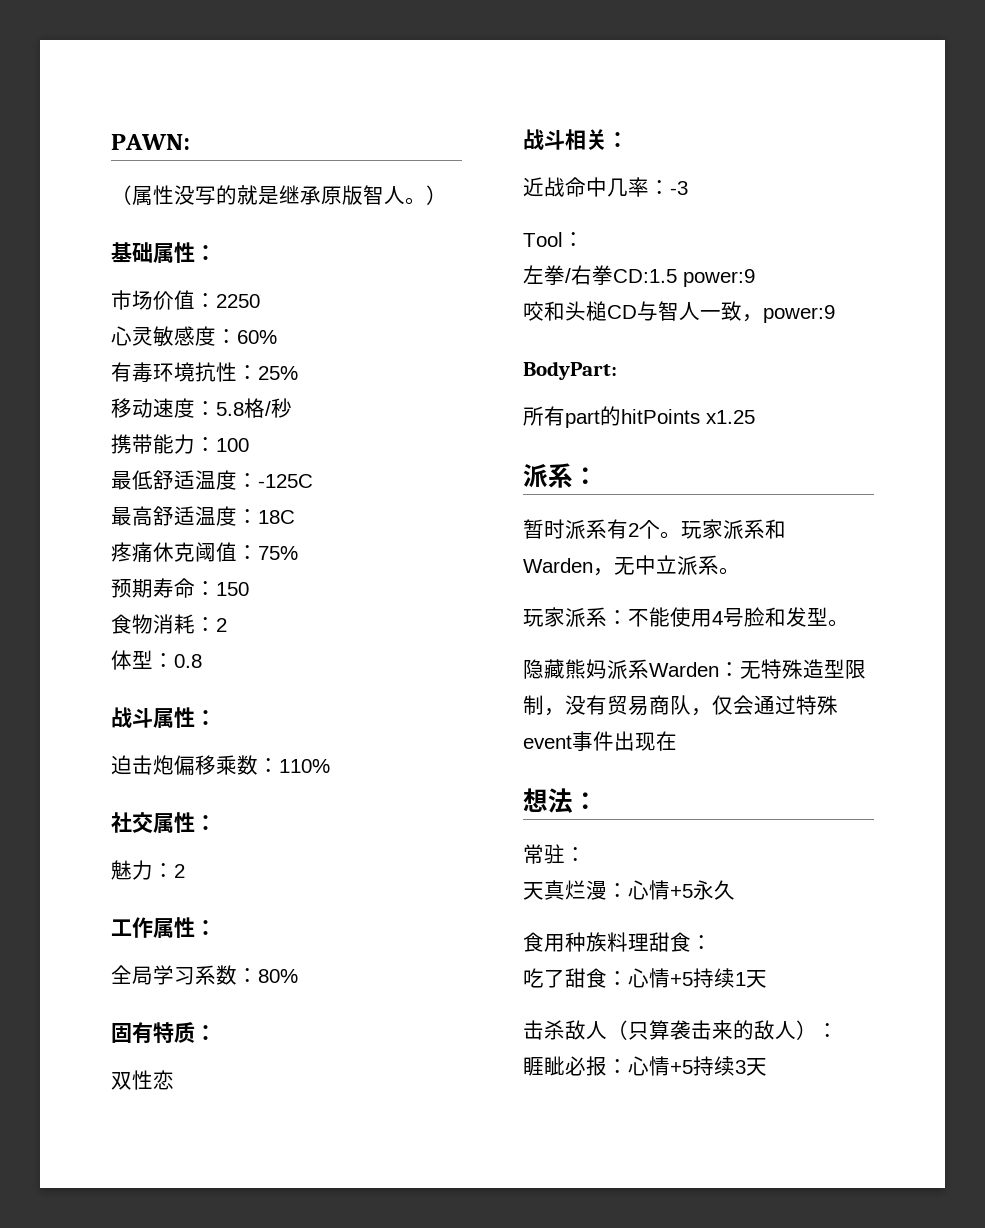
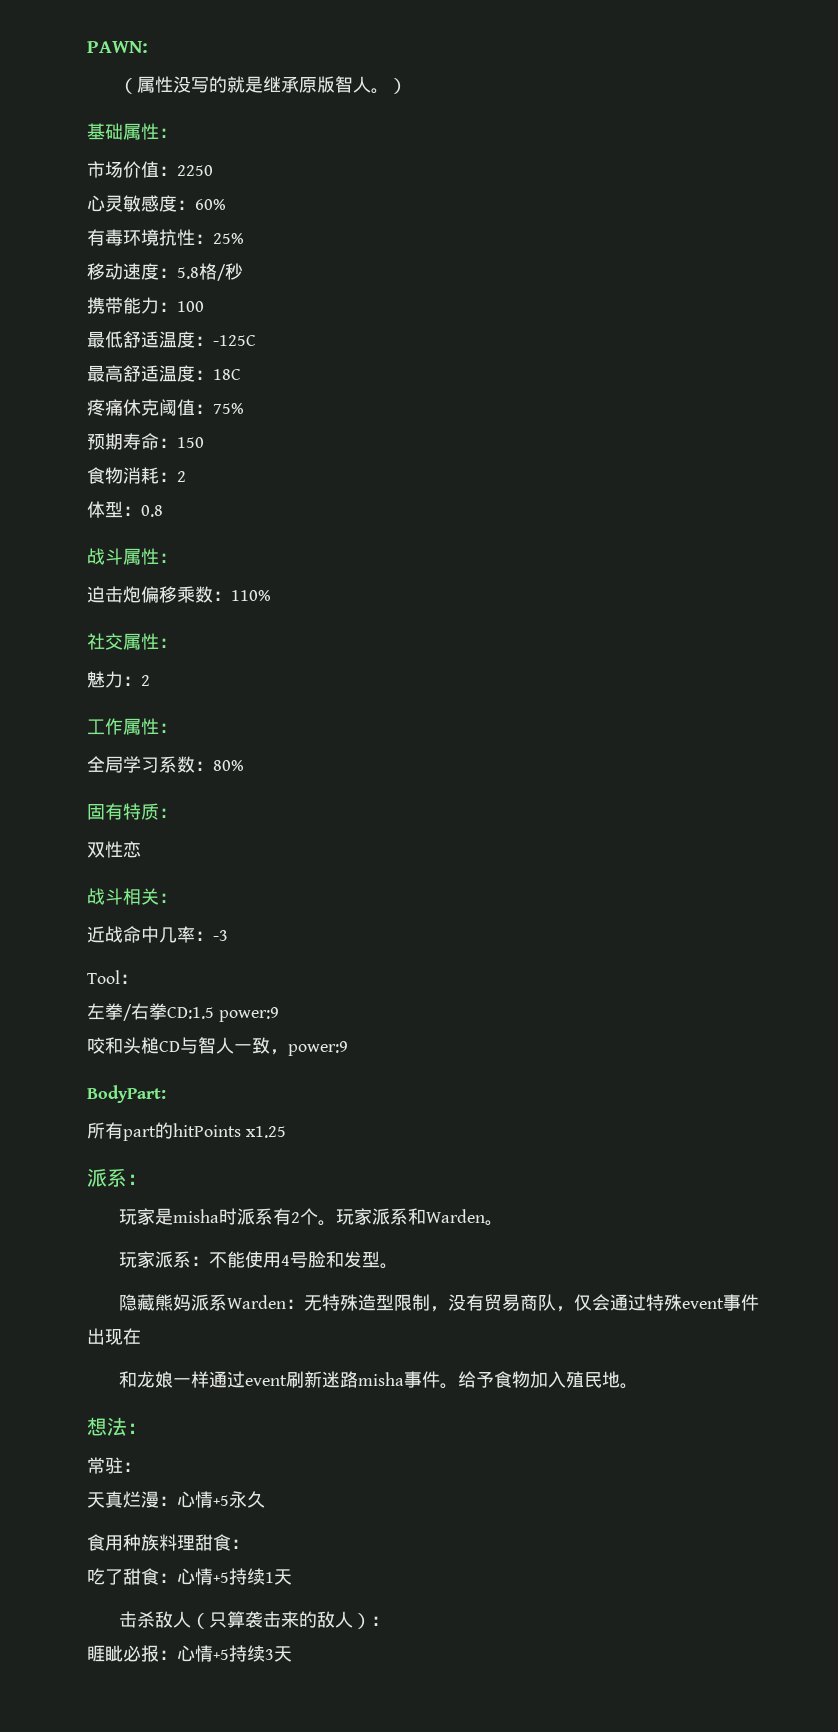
[523,519,544,539] 暂 -> [118,1208,219,1225] 玩家是misha
[593,555,719,576] ，无中立派系 -> (485, 1216) none
(677, 741) none -> [118,1371,638,1389] // 和龙娘一样通过event刷新迷路misha事件。给予食物加入殖民地。

